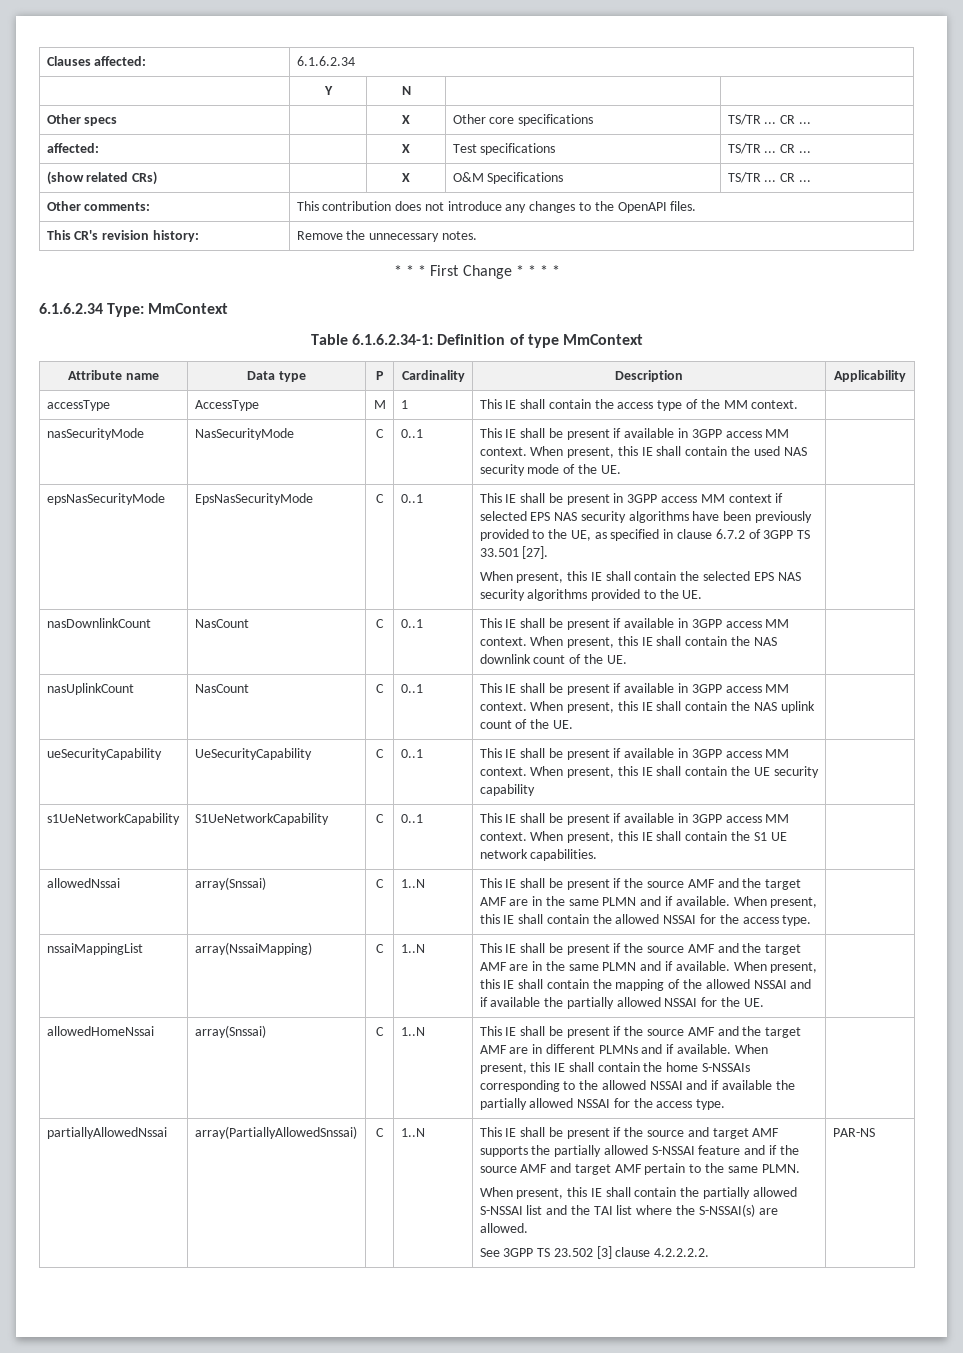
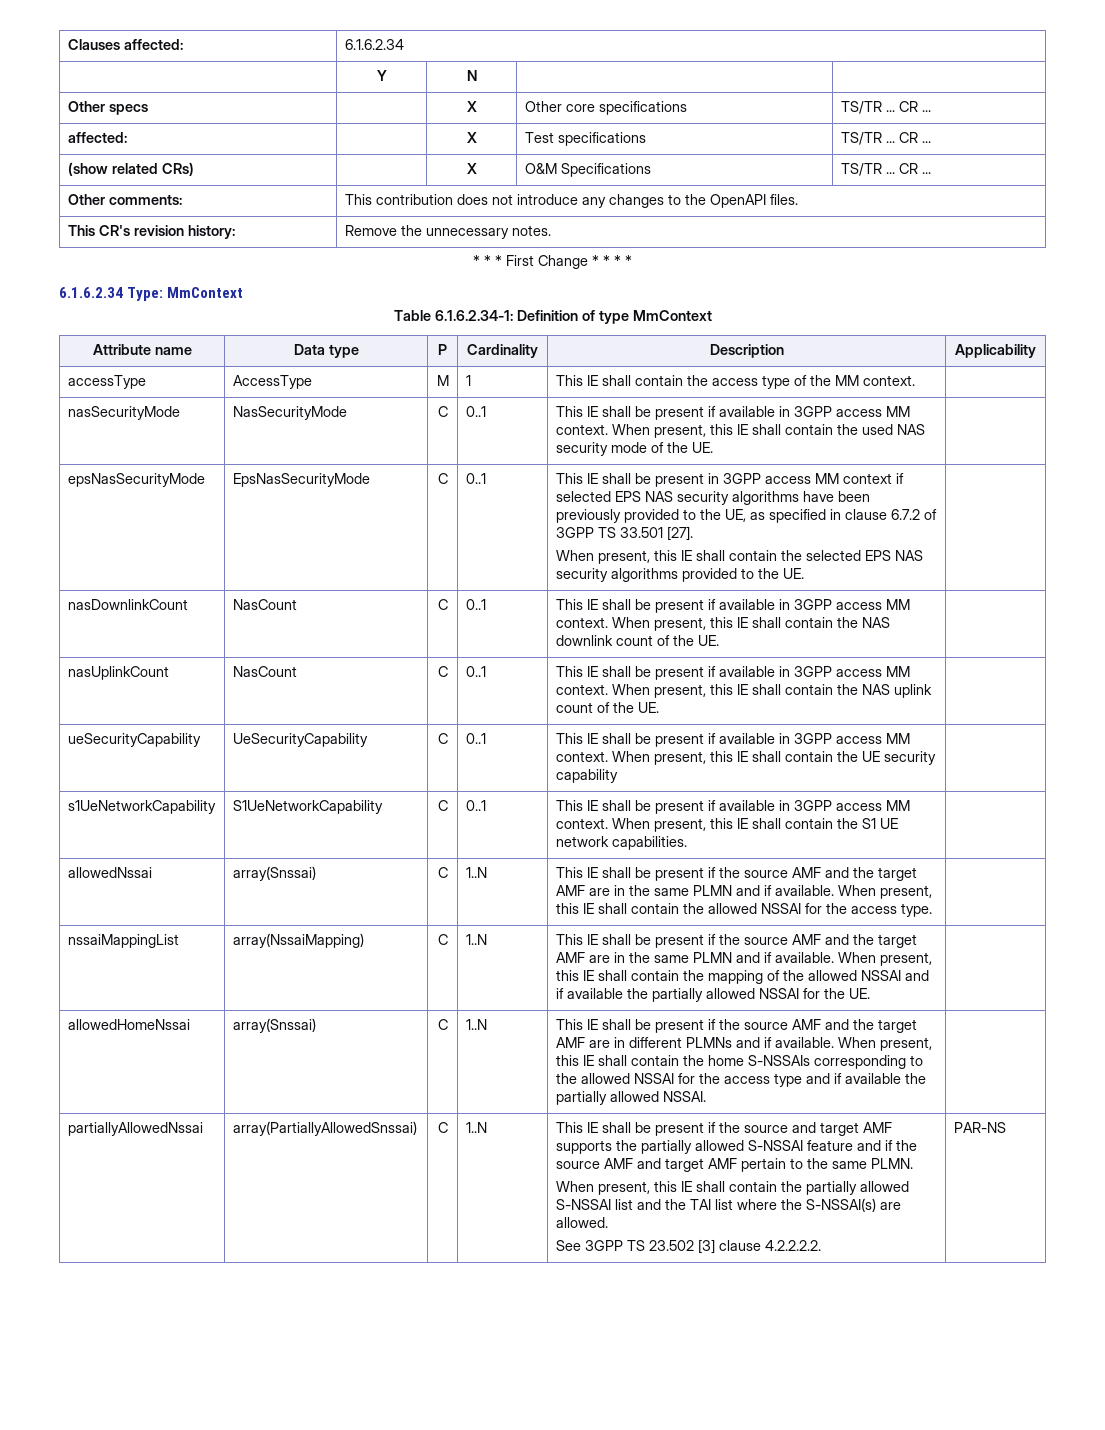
[686,1080,795,1090] [479,1098,726,1110] and if available the partially allowed NSSAI for the access type. -> [677,1073,926,1087] [555,1091,706,1105] for the access type and if available the partially allowed NSSAI.

